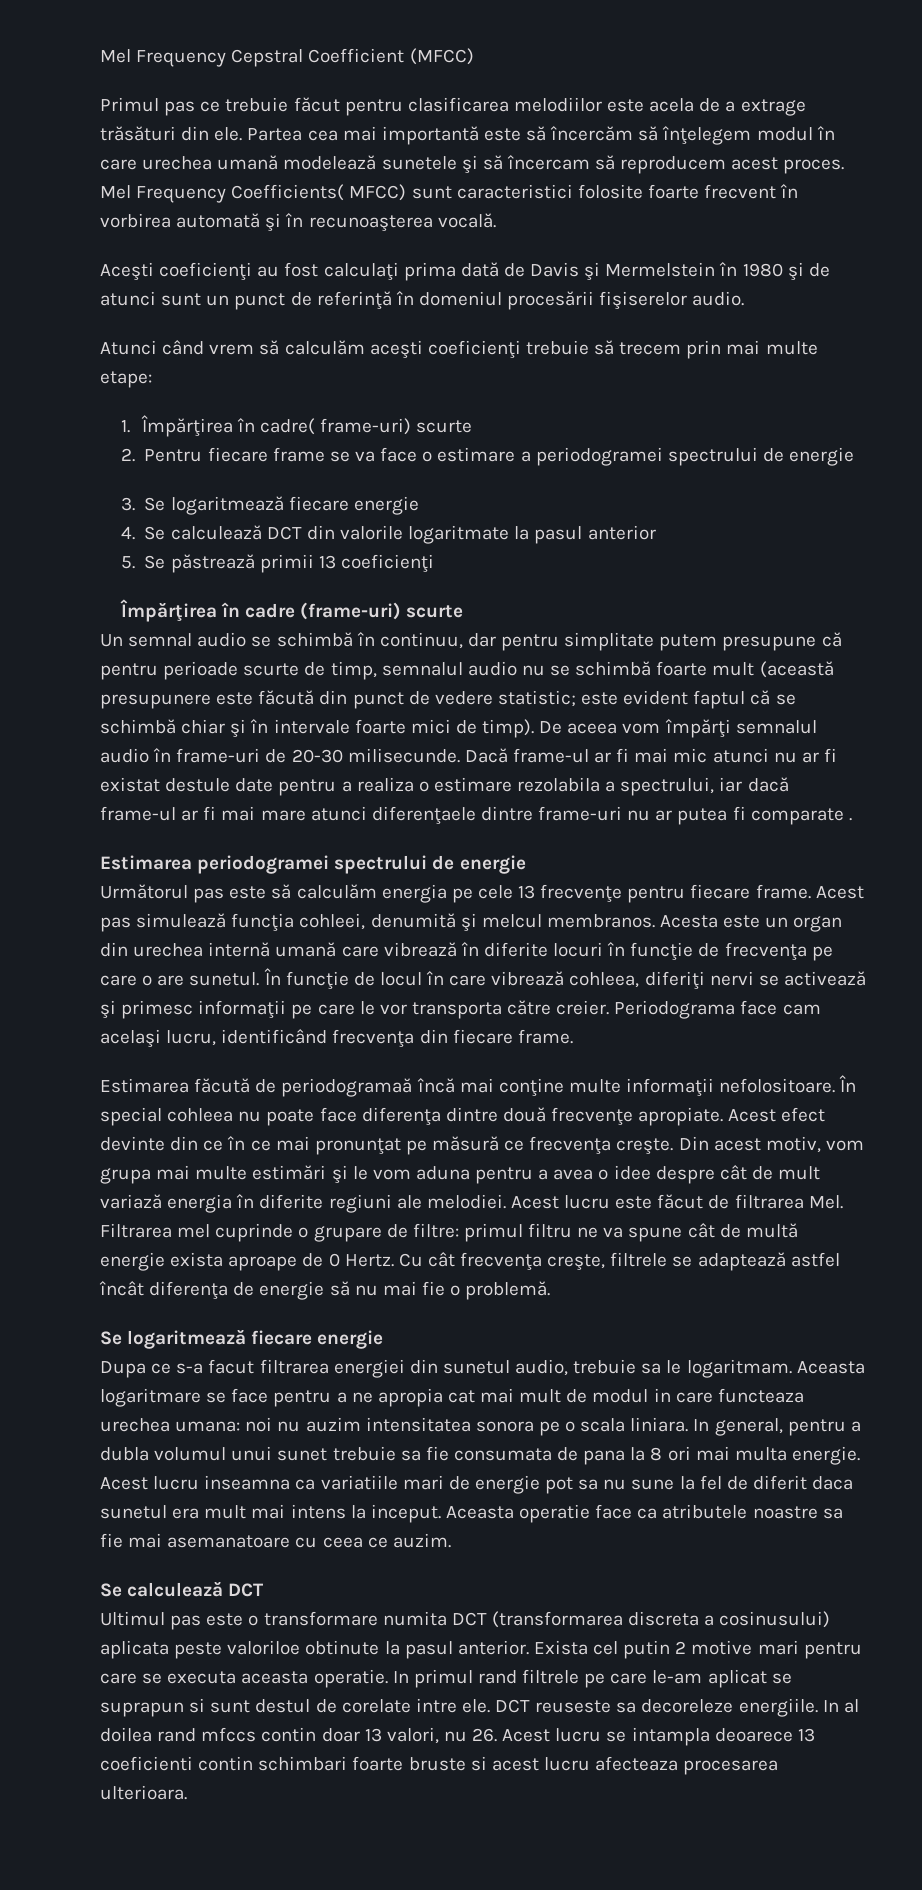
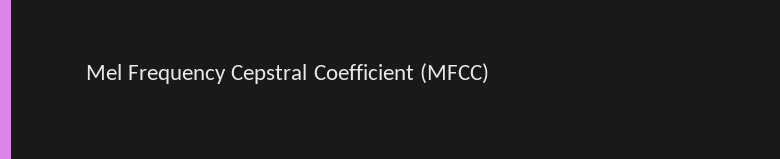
[100,97,806,116] [100,126,835,145] [100,155,845,174] [100,184,799,203] [100,213,496,232] [100,262,830,281] [100,291,745,310] [100,340,818,359] [100,371,152,388] [120,415,473,437] [120,447,855,466] [120,496,419,515] [120,525,656,544] [120,554,434,573] [119,599,464,622] [100,632,842,651] [100,661,834,680] [100,690,796,709] [100,719,817,738] [100,748,837,763] [100,777,789,796] [100,806,852,825] [100,855,526,874] [100,884,864,903] [100,913,843,932] [100,942,833,961] [100,968,866,990] [100,1000,821,1019] [100,1029,573,1048] [100,1075,857,1097] [100,1107,826,1126] [100,1136,864,1155] [100,1165,821,1184] [100,1194,843,1213] [100,1223,798,1242] [100,1252,840,1271] [99,1281,551,1300] [100,1330,384,1349] [100,1359,865,1378] [100,1388,804,1407] [100,1417,861,1436] [100,1446,860,1465] [100,1475,854,1494] [100,1504,843,1523] [100,1533,451,1548] [100,1582,264,1597] [100,1611,831,1630] [100,1640,862,1659] [100,1669,792,1688] [100,1698,859,1717] [100,1727,815,1746] [100,1756,779,1775] [100,1785,187,1800] // Primul pas ce trebuie făcut pentru clasificarea melodiilor este acela de a extrage trăsături din ele. Partea cea mai importantă este să încercăm să înţelegem modul în care urechea umană modelează sunetele şi să încercam să reproducem acest proces. Mel Frequency Coefficients( MFCC) sunt caracteristici folosite foarte frecvent în vorbirea automată şi în recunoaşterea vocală. // Aceşti coeficienţi au fost calculaţi prima dată de Davis şi Mermelstein în 1980 şi de atunci sunt un punct de referinţă în domeniul procesării fişiserelor audio. // Atunci când vrem să calculăm aceşti coeficienţi trebuie să trecem prin mai multe etape: // 1. Împărţirea în cadre( frame-uri) scurte // 2. Pentru fiecare frame se va face o estimare a periodogramei spectrului de energie // 3. Se logaritmează fiecare energie // 4. Se calculează DCT din valorile logaritmate la pasul anterior // 5. Se păstrează primii 13 coeficienţi // Împărţirea în cadre (frame-uri) scurte // Un semnal audio se schimbă în continuu, dar pentru simplitate putem presupune că pentru perioade scurte de timp, semnalul audio nu se schimbă foarte mult (această presupunere este făcută din punct de vedere statistic; este evident faptul că se schimbă chiar şi în intervale foarte mici de timp). De aceea vom împărţi semnalul audio în frame-uri de 20-30 milisecunde. Dacă frame-ul ar fi mai mic atunci nu ar fi existat destule date pentru a realiza o estimare rezolabila a spectrului, iar dacă frame-ul ar fi mai mare atunci diferenţaele dintre frame-uri nu ar putea fi comparate . // Estimarea periodogramei spectrului de energie // Următorul pas este să calculăm energia pe cele 13 frecvenţe pentru fiecare frame. Acest pas simulează funcţia cohleei, denumită şi melcul membranos. Acesta este un organ din urechea internă umană care vibrează în diferite locuri în funcţie de frecvenţa pe care o are sunetul. În funcţie de locul în care vibrează cohleea, diferiţi nervi se activează şi primesc informaţii pe care le vor transporta către creier. Periodograma face cam acelaşi lucru, identificând frecvenţa din fiecare frame. // Estimarea făcută de periodogramaă încă mai conţine multe informaţii nefolositoare. În special cohleea nu poate face diferenţa dintre două frecvenţe apropiate. Acest efect devinte din ce în ce mai pronunţat pe măsură ce frecvenţa creşte. Din acest motiv, vom grupa mai multe estimări şi le vom aduna pentru a avea o idee despre cât de mult variază energia în diferite regiuni ale melodiei. Acest lucru este făcut de filtrarea Mel. Filtrarea mel cuprinde o grupare de filtre: primul filtru ne va spune cât de multă energie exista aproape de 0 Hertz. Cu cât frecvenţa creşte, filtrele se adaptează astfel încât diferenţa de energie să nu mai fie o problemă. // Se logaritmează fiecare energie // Dupa ce s-a facut filtrarea energiei din sunetul audio, trebuie sa le logaritmam. Aceasta logaritmare se face pentru a ne apropia cat mai mult de modul in care functeaza urechea umana: noi nu auzim intensitatea sonora pe o scala liniara. In general, pentru a dubla volumul unui sunet trebuie sa fie consumata de pana la 8 ori mai multa energie. Acest lucru inseamna ca variatiile mari de energie pot sa nu sune la fel de diferit daca sunetul era mult mai intens la inceput. Aceasta operatie face ca atributele noastre sa fie mai asemanatoare cu ceea ce auzim. // Se calculează DCT // Ultimul pas este o transformare numita DCT (transformarea discreta a cosinusului) aplicata peste valoriloe obtinute la pasul anterior. Exista cel putin 2 motive mari pentru care se executa aceasta operatie. In primul rand filtrele pe care le-am aplicat se suprapun si sunt destul de corelate intre ele. DCT reuseste sa decoreleze energiile. In al doilea rand mfccs contin doar 13 valori, nu 26. Acest lucru se intampla deoarece 13 coeficienti contin schimbari foarte bruste si acest lucru afecteaza procesarea ulterioara. -> (489, 73) none

